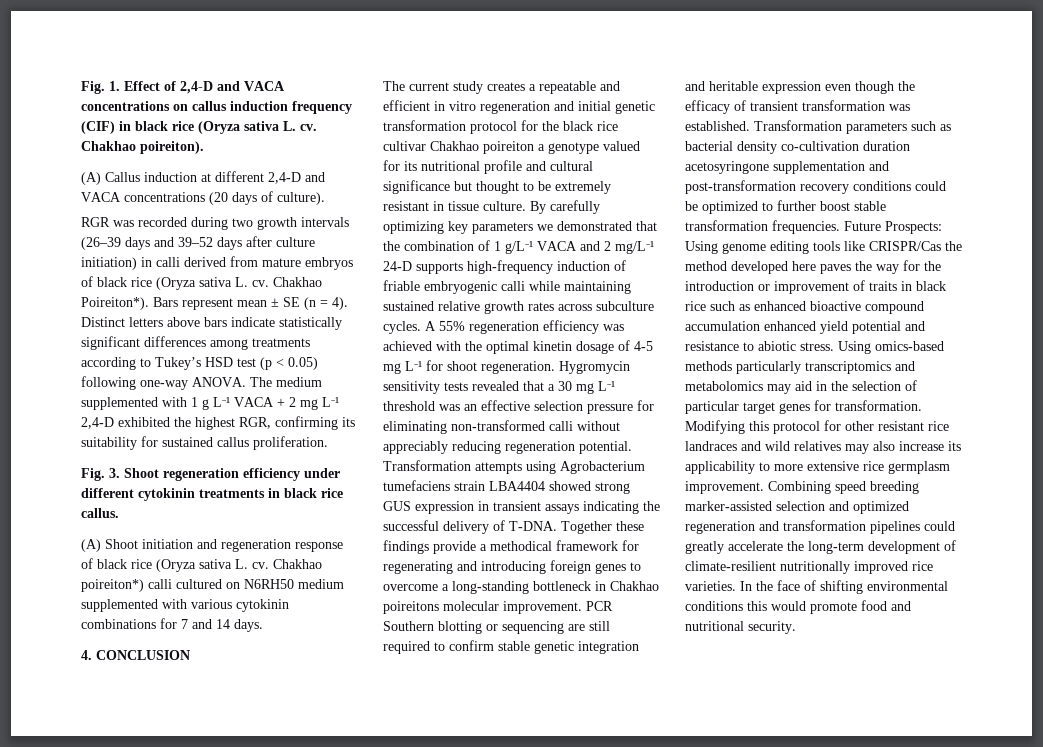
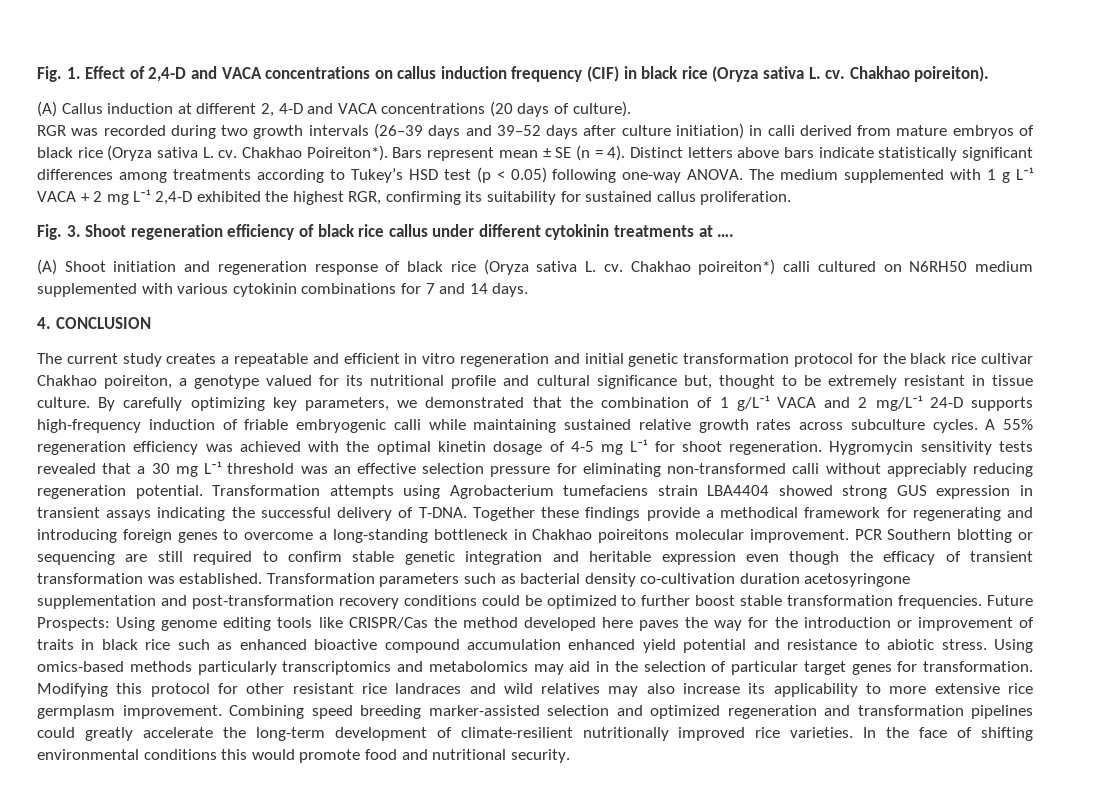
[268,172,301,184] 2,4-D -> [260,103,303,117] 2, 4-D
[304,468,340,478] [81,488,343,501] [81,508,119,518] under different cytokinin treatments in black rice callus. -> [298,224,735,240] of black rice callus under different cytokinin treatments at ….
[483,141,534,154] poireiton -> [104,375,173,389] poireiton,
[454,181,472,191] but -> [683,375,712,389] but,
[472,222,533,234] parameters -> [305,397,390,411] parameters,

